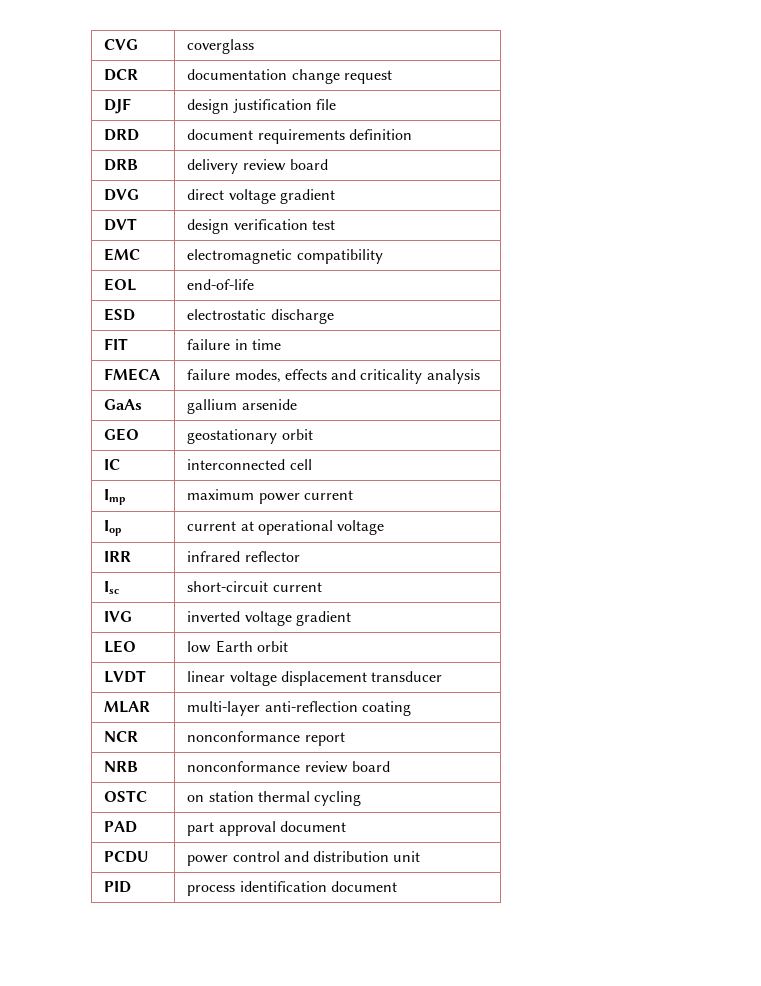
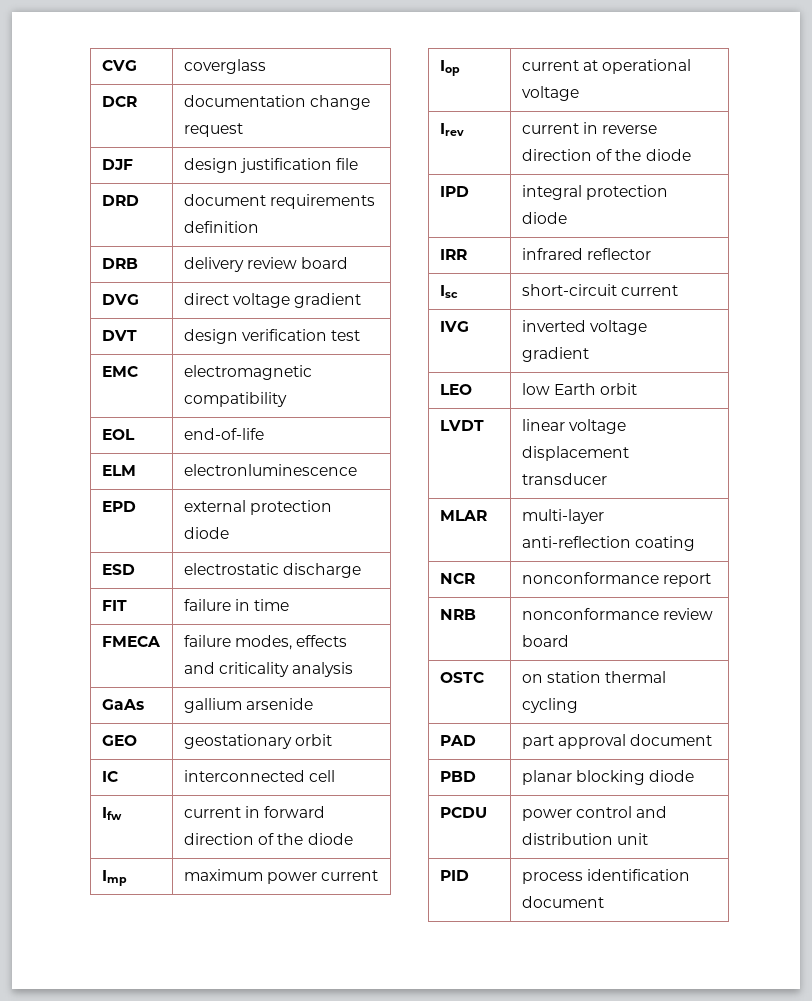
(255, 284) none -> [101,465,136,476] [183,464,357,476] [101,501,136,512] [183,500,333,515] [183,527,229,539] // ELM | electronluminescence // EPD | external protection diode
(312, 464) none -> [101,807,122,820] [183,806,326,818] [183,833,353,845] // Ifw | current in forward direction of the diode
(385, 527) none -> [439,123,464,136] [521,122,658,134] [521,149,691,161] [439,186,469,197] [521,185,669,200] [521,212,567,224] // Irev | current in reverse direction of the diode // IPD | integral protection diode
(346, 826) none -> [439,771,476,782] [521,770,695,785] // PBD | planar blocking diode

